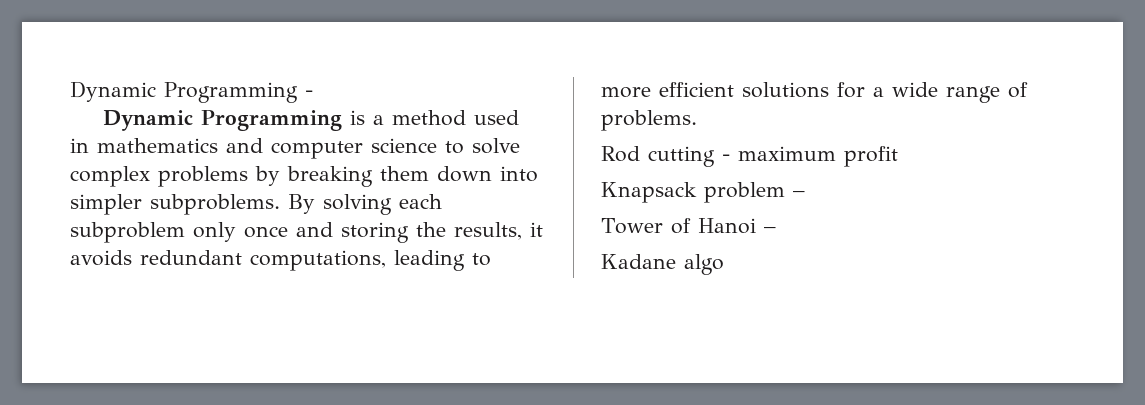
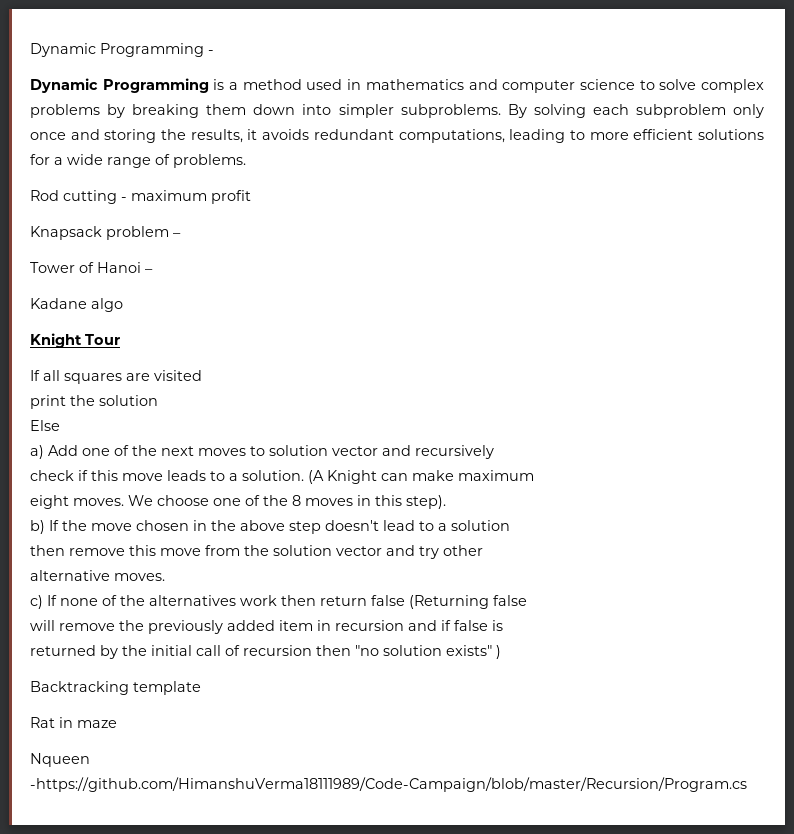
(724, 264) none -> [30,333,120,348] [30,370,202,384] [30,395,158,409] [30,420,60,431] [30,445,494,459] [30,470,534,484] [30,495,446,509] [30,520,510,534] [30,545,483,559] [30,570,165,581] [30,595,527,609] [30,620,503,634] [30,645,501,659] [30,681,201,695] [30,717,117,728] [30,753,90,767] [30,777,747,792] // Knight Tour // If all squares are visited // print the solution // Else // a) Add one of the next moves to solution vector and recursively // check if this move leads to a solution. (A Knight can make maximum // eight moves. We choose one of the 8 moves in this step). // b) If the move chosen in the above step doesn't lead to a solution // then remove this move from the solution vector and try other // alternative moves. // c) If none of the alternatives work then return false (Returning false // will remove the previously added item in recursion and if false is // returned by the initial call of recursion then "no solution exists" ) // Backtracking template // Rat in maze // Nqueen -https://github.com/HimanshuVerma18111989/Code-Campaign/blob/master/Recursion/Program.cs

